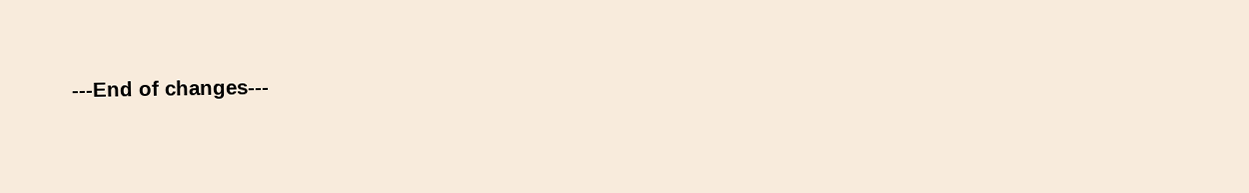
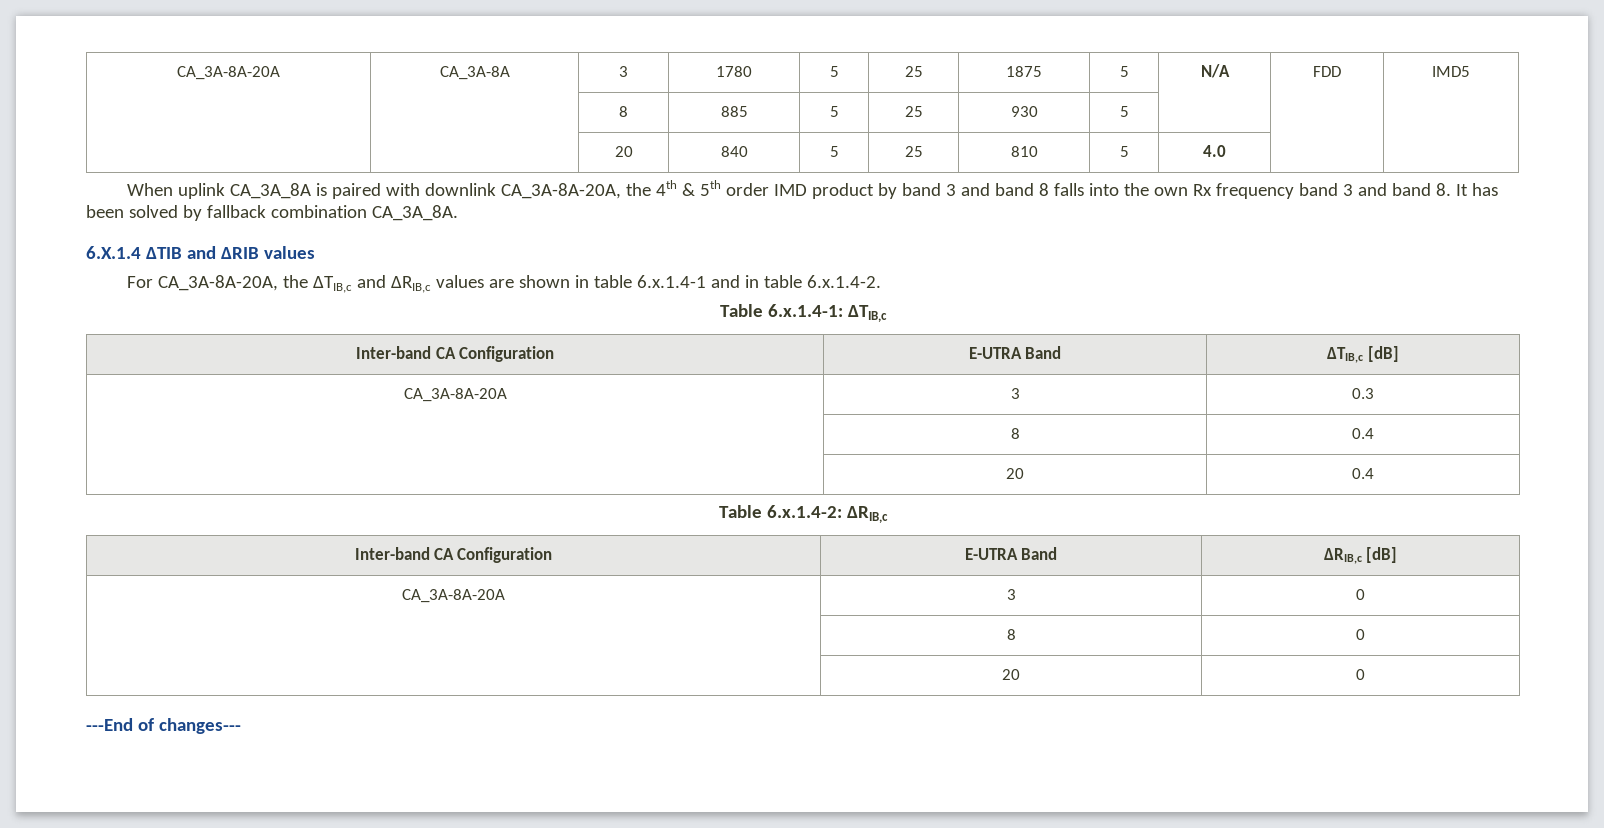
(71, 89) none -> [177,66,280,80] [439,66,510,80] [619,66,628,77] [716,66,752,77] [829,66,839,77] [904,66,923,77] [1006,66,1042,77] [1119,66,1129,77] [1200,64,1230,78] [1313,66,1341,77] [1432,66,1470,77] [619,106,628,117] [720,106,748,117] [829,106,839,117] [904,106,923,117] [1010,106,1038,117] [1119,106,1129,117] [614,146,633,157] [720,146,748,157] [829,146,839,157] [904,146,923,157] [1010,146,1038,157] [1119,146,1129,157] [1203,145,1226,157] [127,180,1498,199] [86,205,458,221] [86,246,315,259] [127,275,881,293] [720,304,887,322] [356,346,554,362] [968,346,1062,359] [1327,346,1399,363] [403,388,507,402] [1010,388,1020,399] [1352,388,1374,399] [1010,428,1020,439] [1352,428,1374,439] [1006,468,1024,479] [1352,468,1374,479] [719,505,888,523] [354,547,553,563] [964,547,1058,560] [1323,547,1398,564] [402,589,505,603] [1006,589,1016,600] [1356,589,1365,600] [1006,629,1016,640] [1356,629,1365,640] [1002,669,1020,680] [1356,669,1365,680] CA_3A-8A-20A | CA_3A-8A | 3 | 1780 | 5 | 25 | 1875 | 5 | N/A | FDD | IMD5 // | | 8 | 885 | 5 | 25 | 930 | 5 | | | // | | 20 | 840 | 5 | 25 | 810 | 5 | 4.0 | | // When uplink CA_3A_8A is paired with downlink CA_3A-8A-20A, the 4th & 5th order IMD product by band 3 and band 8 falls into the own Rx frequency band 3 and band 8. It has been solved by fallback combination CA_3A_8A. // 6.X.1.4 ∆TIB and ∆RIB values // For CA_3A-8A-20A, the ΔTIB,c and ΔRIB,c values are shown in table 6.x.1.4-1 and in table 6.x.1.4-2. // Table 6.x.1.4-1: ΔTIB,c // Inter-band CA Configuration | E-UTRA Band | ΔTIB,c [dB] // CA_3A-8A-20A | 3 | 0.3 // | 8 | 0.4 // | 20 | 0.4 // Table 6.x.1.4-2: ΔRIB,c // Inter-band CA Configuration | E-UTRA Band | ΔRIB,c [dB] // CA_3A-8A-20A | 3 | 0 // | 8 | 0 // | 20 | 0 //

